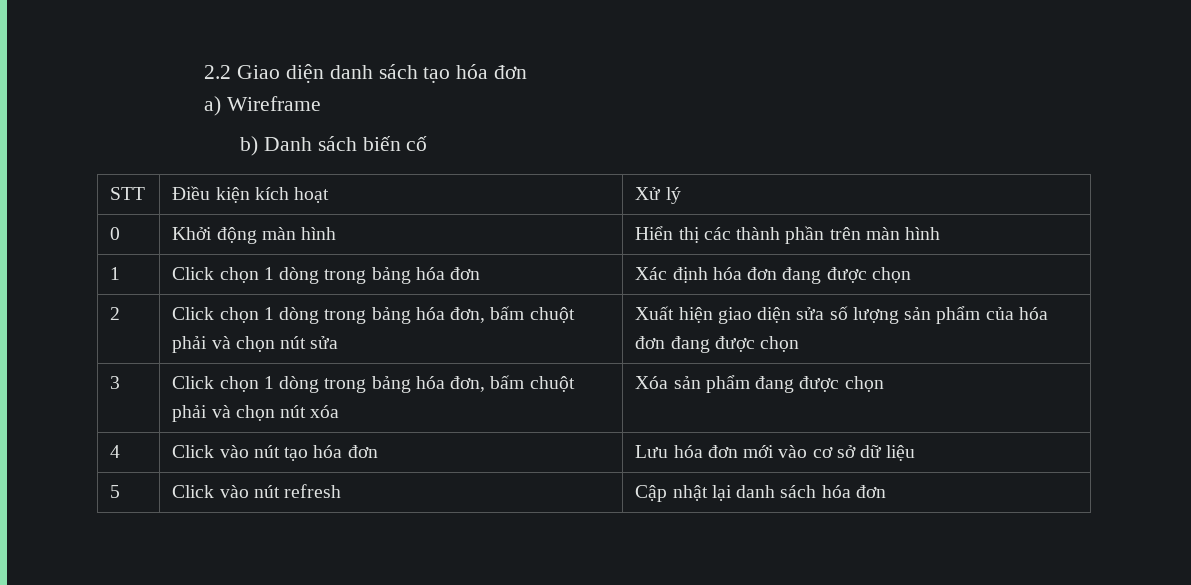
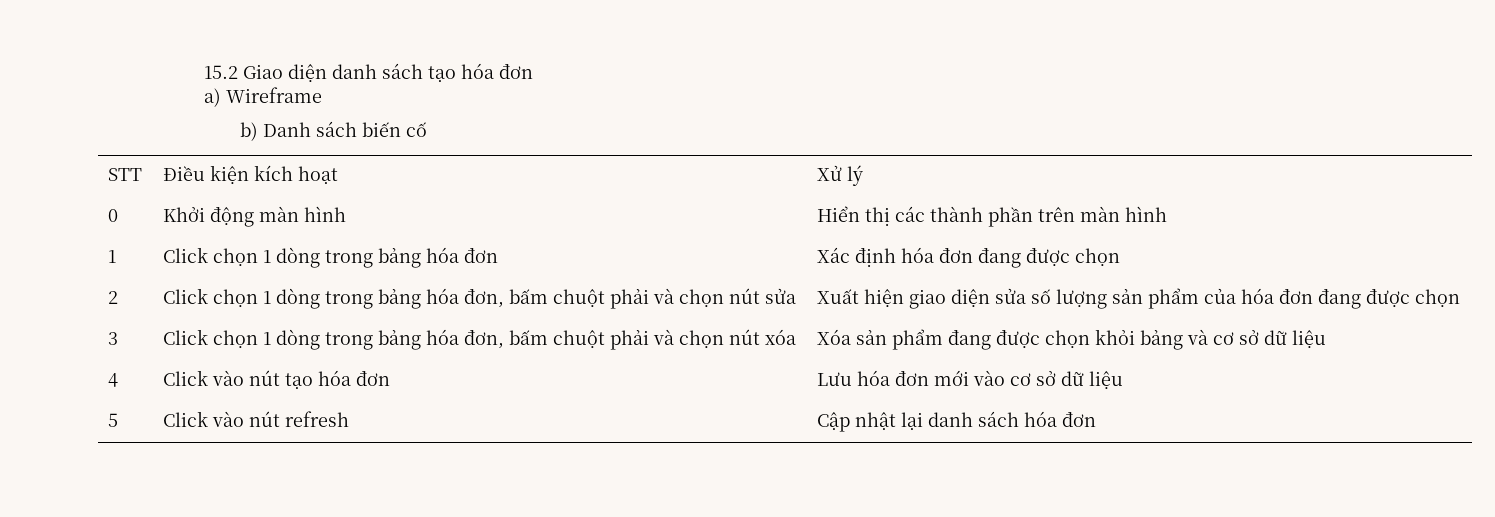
[204,65,232,79] 2.2 -> [204,65,239,79] 15.2
(884, 384) none -> [1095,329,1327,350] khỏi bảng và cơ sở dữ liệu

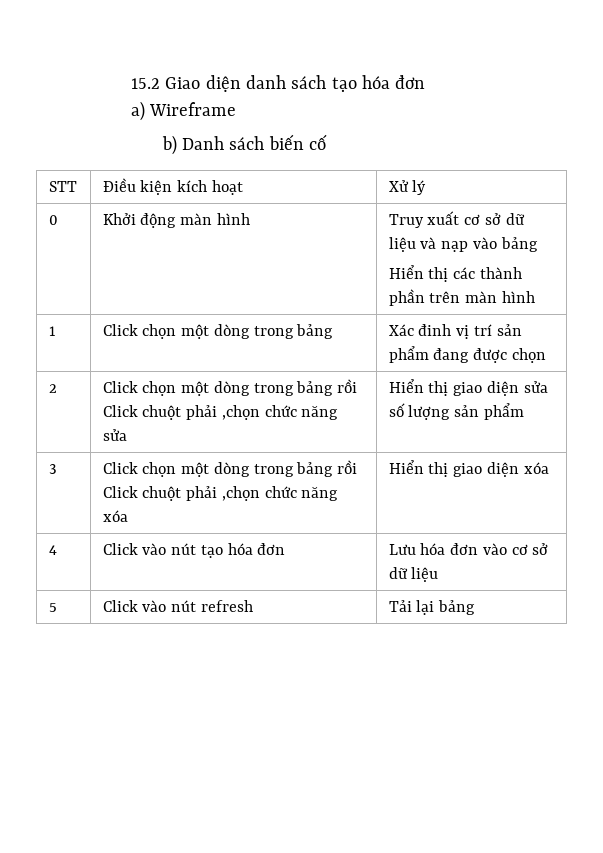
(347, 214) none -> [388,211,525,228] [388,237,538,252] Truy xuất cơ sở dữ liệu và nạp vào bảng //
[263,247,499,268] 1 dòng trong bảng hóa đơn -> [181,324,334,339] một dòng trong bảng
[855,247,974,267] định hóa đơn -> [418,324,522,339] [388,346,429,363] đinh vị trí sản phẩm
[263,288,761,309] 1 dòng trong bảng hóa đơn, bấm chuột phải và chọn nút -> [181,379,358,396] [102,405,339,420] một dòng trong bảng rồi Click chuột phải ,chọn chức năng
[817,289,905,308] Xuất hiện -> [388,379,449,396] Hiển thị
[1204,288,1461,309] của hóa đơn đang được chọn -> (524, 411) none
[263,329,797,350] [817,329,1327,350] 1 dòng trong bảng hóa đơn, bấm chuột phải và chọn nút xóa | Xóa sản phẩm đang được chọn khỏi bảng và cơ sở dữ liệu -> [181,460,358,477] [102,486,339,501] [102,510,128,522] [388,460,549,477] một dòng trong bảng rồi Click chuột phải ,chọn chức năng xóa | Hiển thị giao diện xóa
[934,370,970,386] mới -> (479, 549) none
[817,411,1097,432] Cập nhật lại danh sách hóa đơn -> [388,600,476,615] Tải lại bảng

